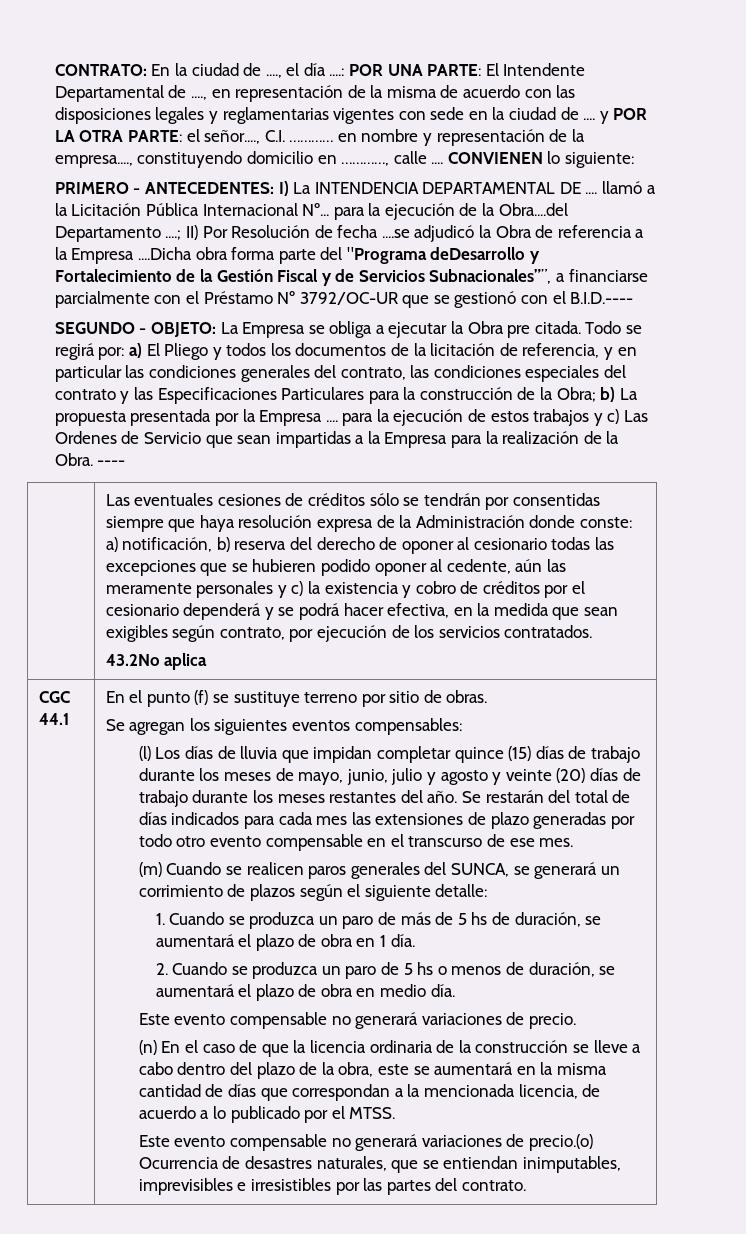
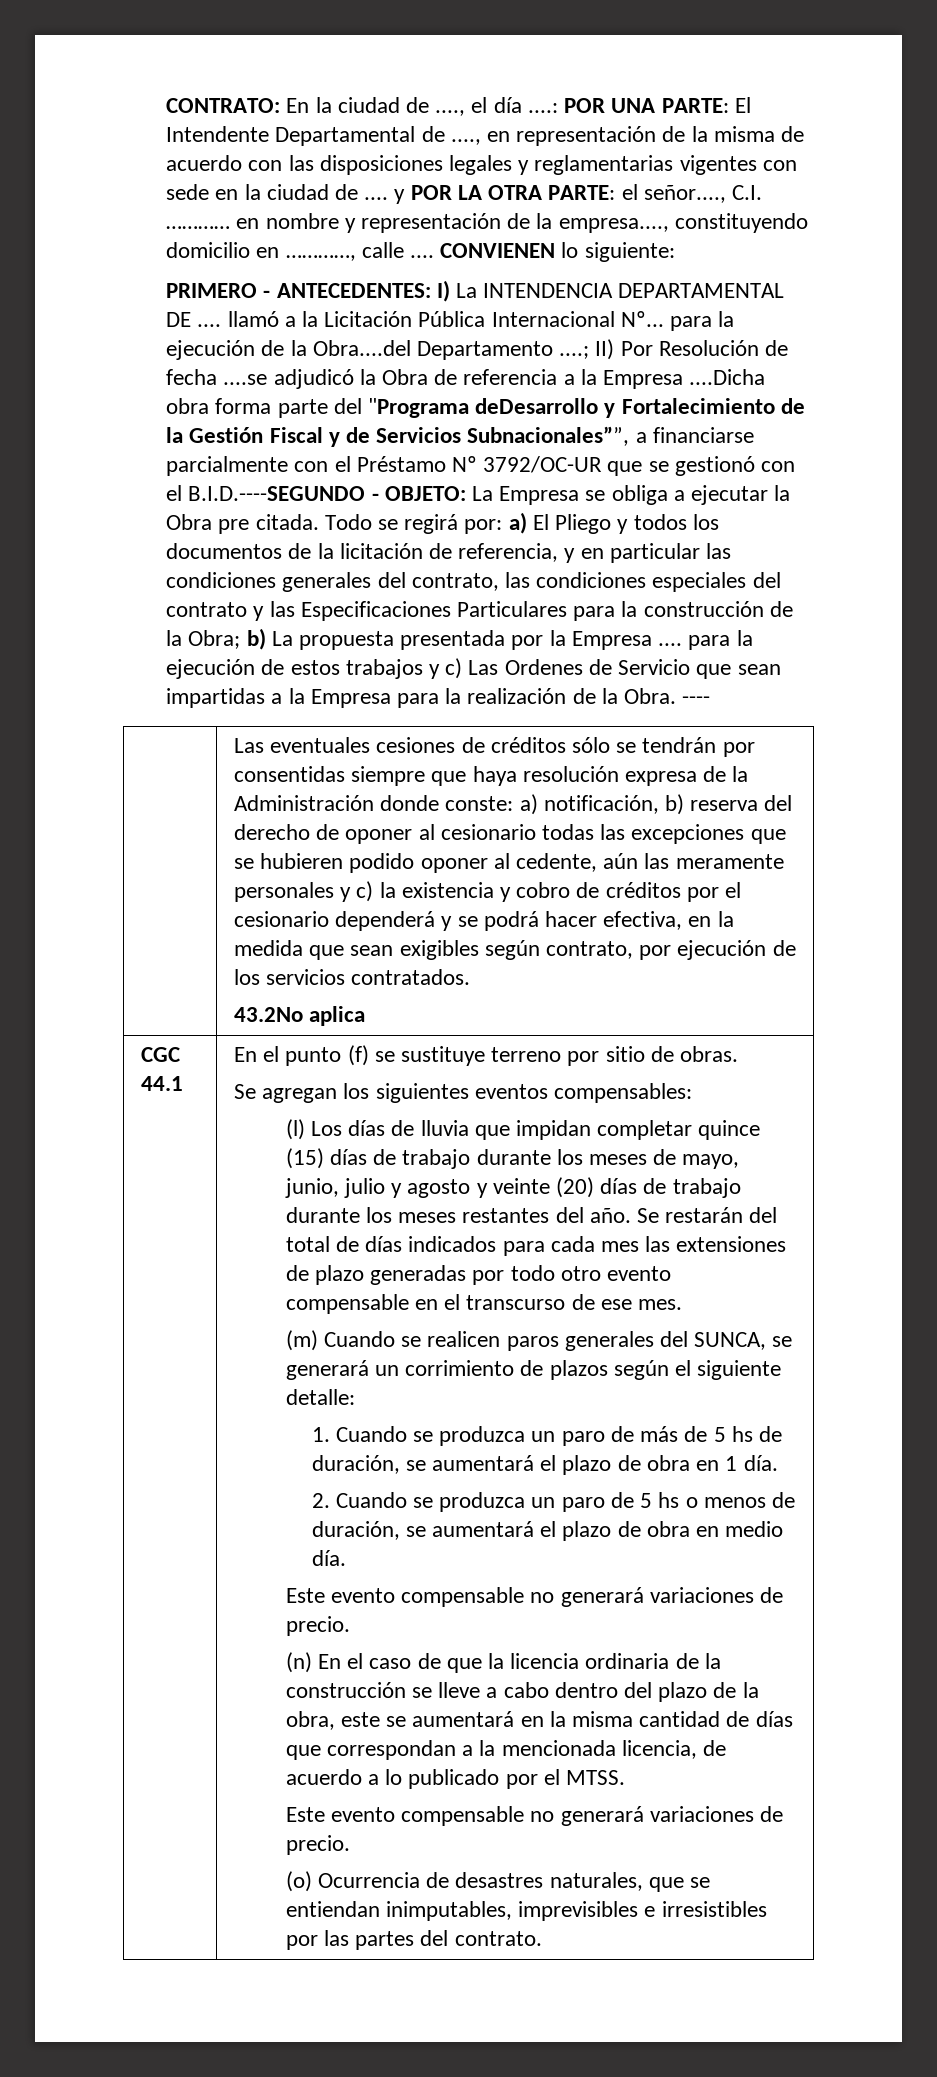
[570,292,634,304] [54,322,135,334] B.I.D.---- // SEGUNDO -> [188,486,366,501] B.I.D.----SEGUNDO
[528,1134,593,1151] precio.(o) -> [285,1835,350,1855] [285,1871,312,1892] precio. // (o)

